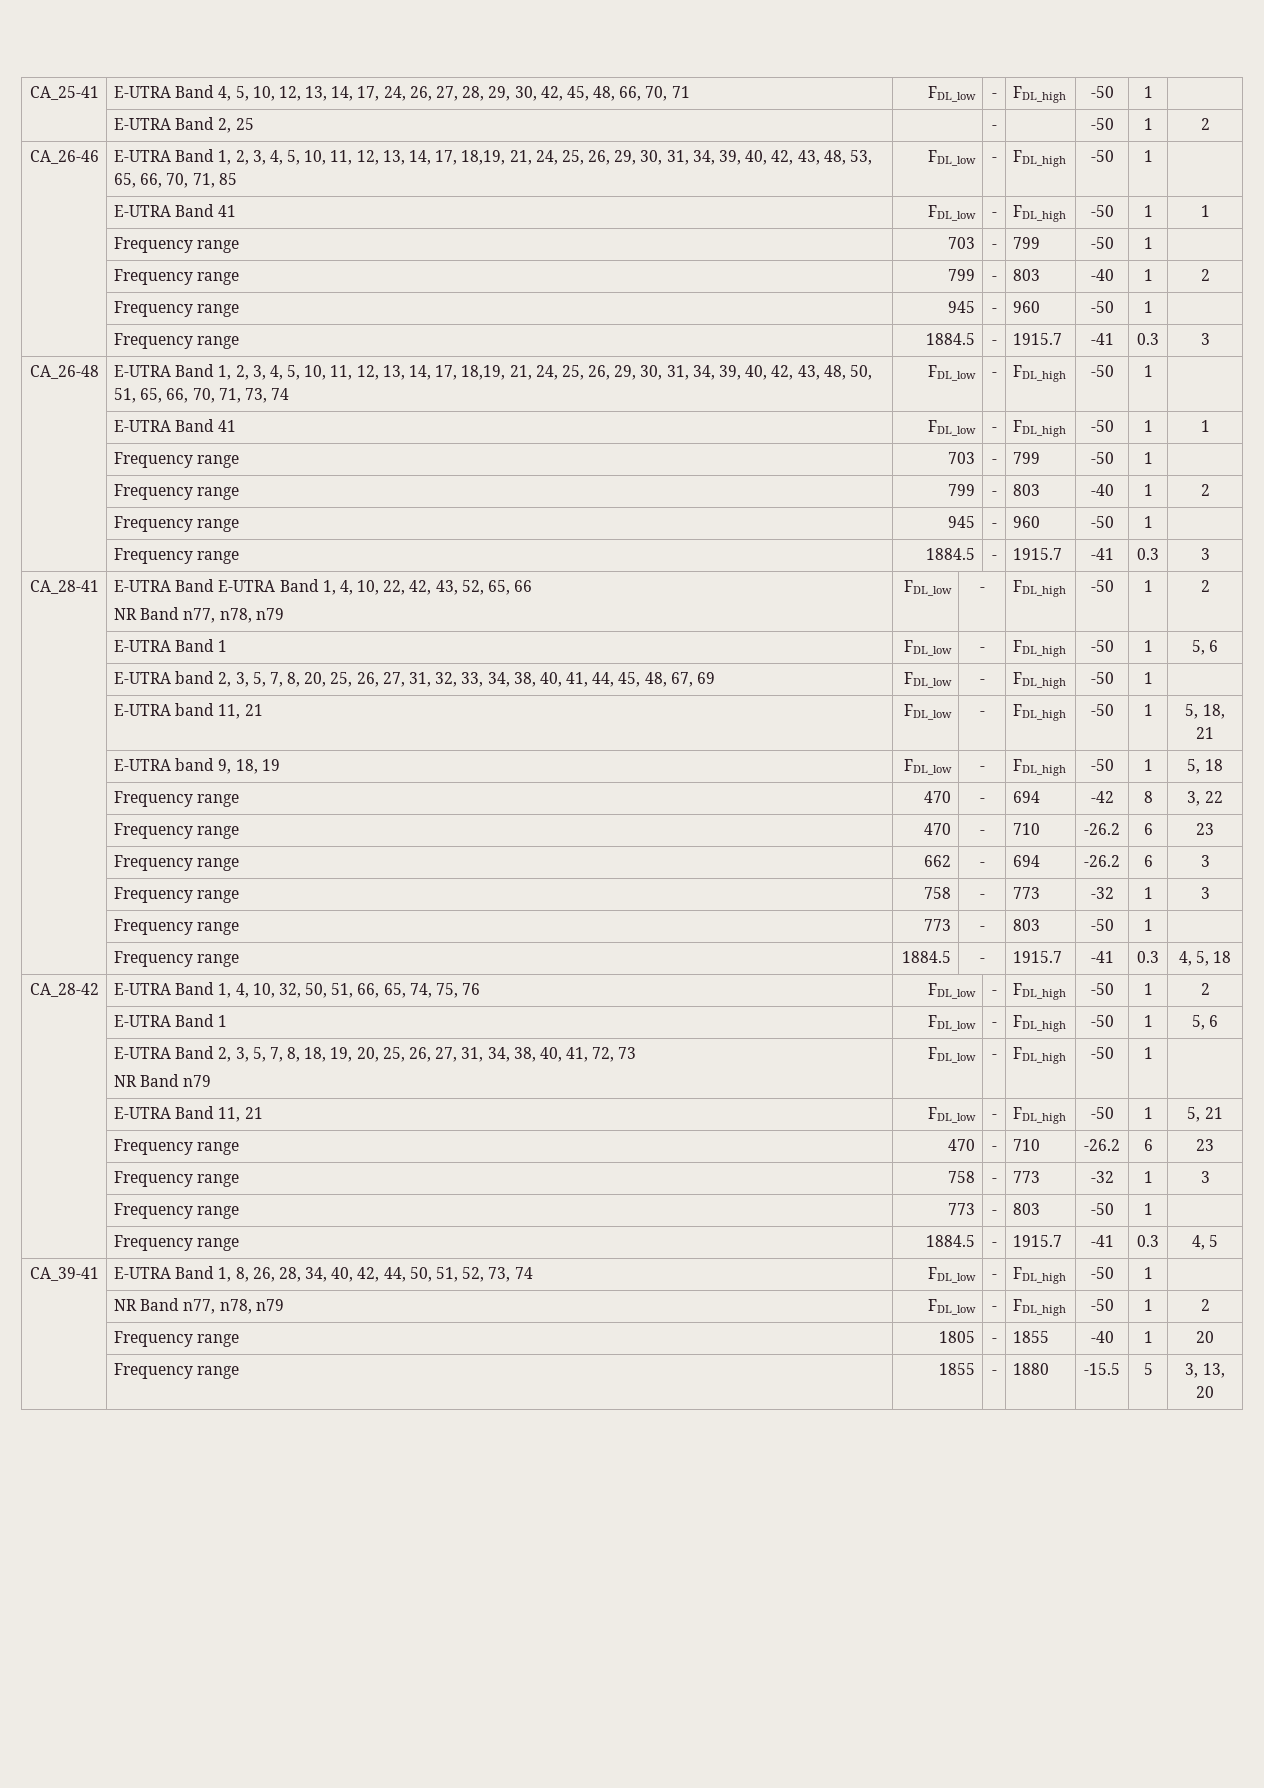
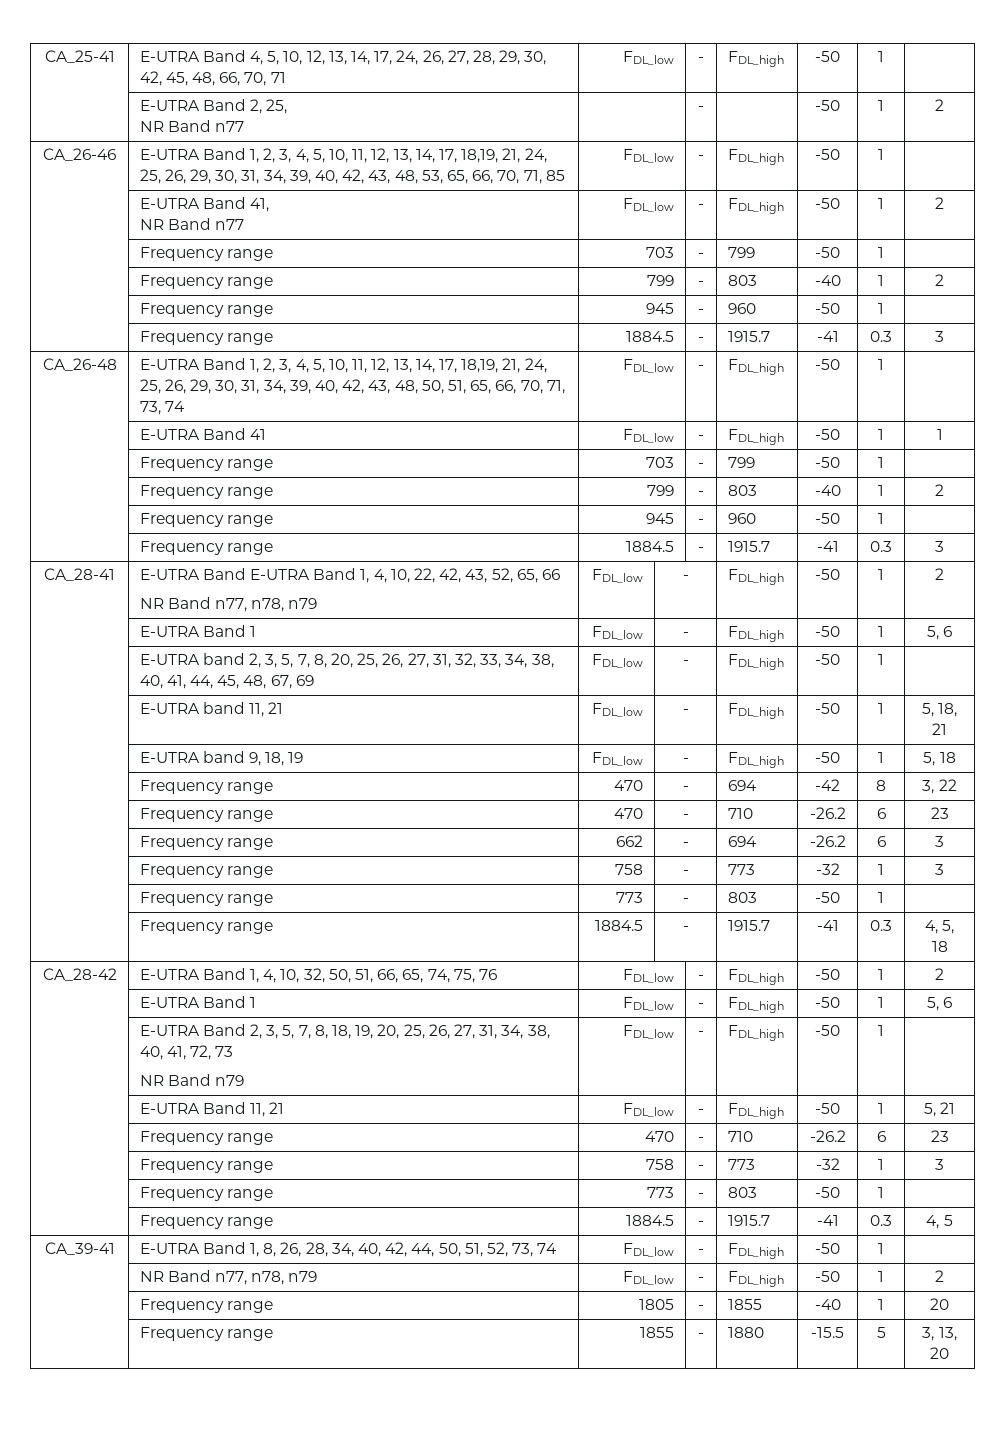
[235,118,254,130] 25 -> [266,99,288,114] [139,120,245,132] 25, // NR Band n77
[218,205,237,217] [928,205,977,221] [991,212,997,217] [1012,205,1066,222] [1090,205,1114,217] [1143,205,1153,217] [1200,205,1210,217] 41 | FDL_low | - | FDL_high | -50 | 1 | 1 -> [250,198,270,212] [139,218,245,230] [623,198,675,212] [698,204,704,209] [727,198,784,214] [815,198,840,209] [878,198,884,209] [935,197,944,209] 41, // NR Band n77 | FDL_low | - | FDL_high | -50 | 1 | 2

